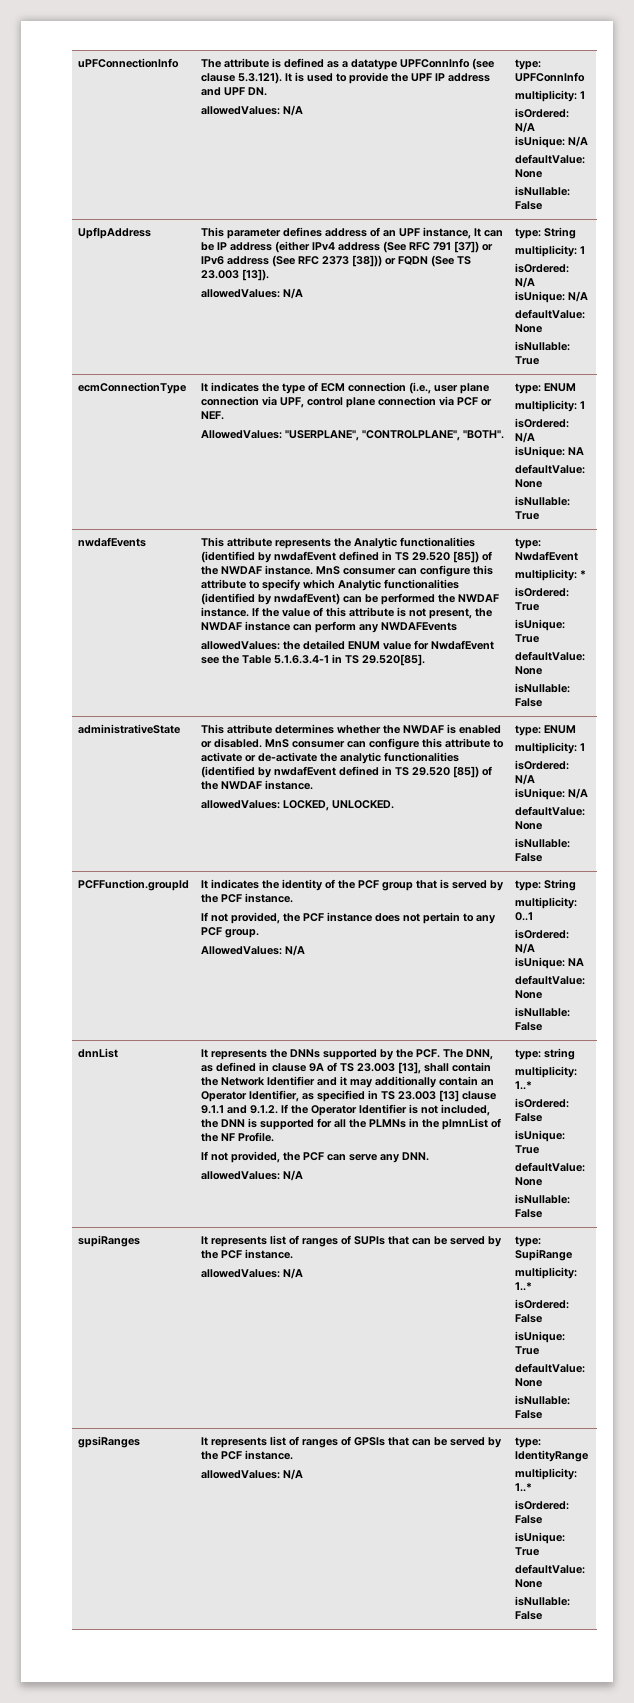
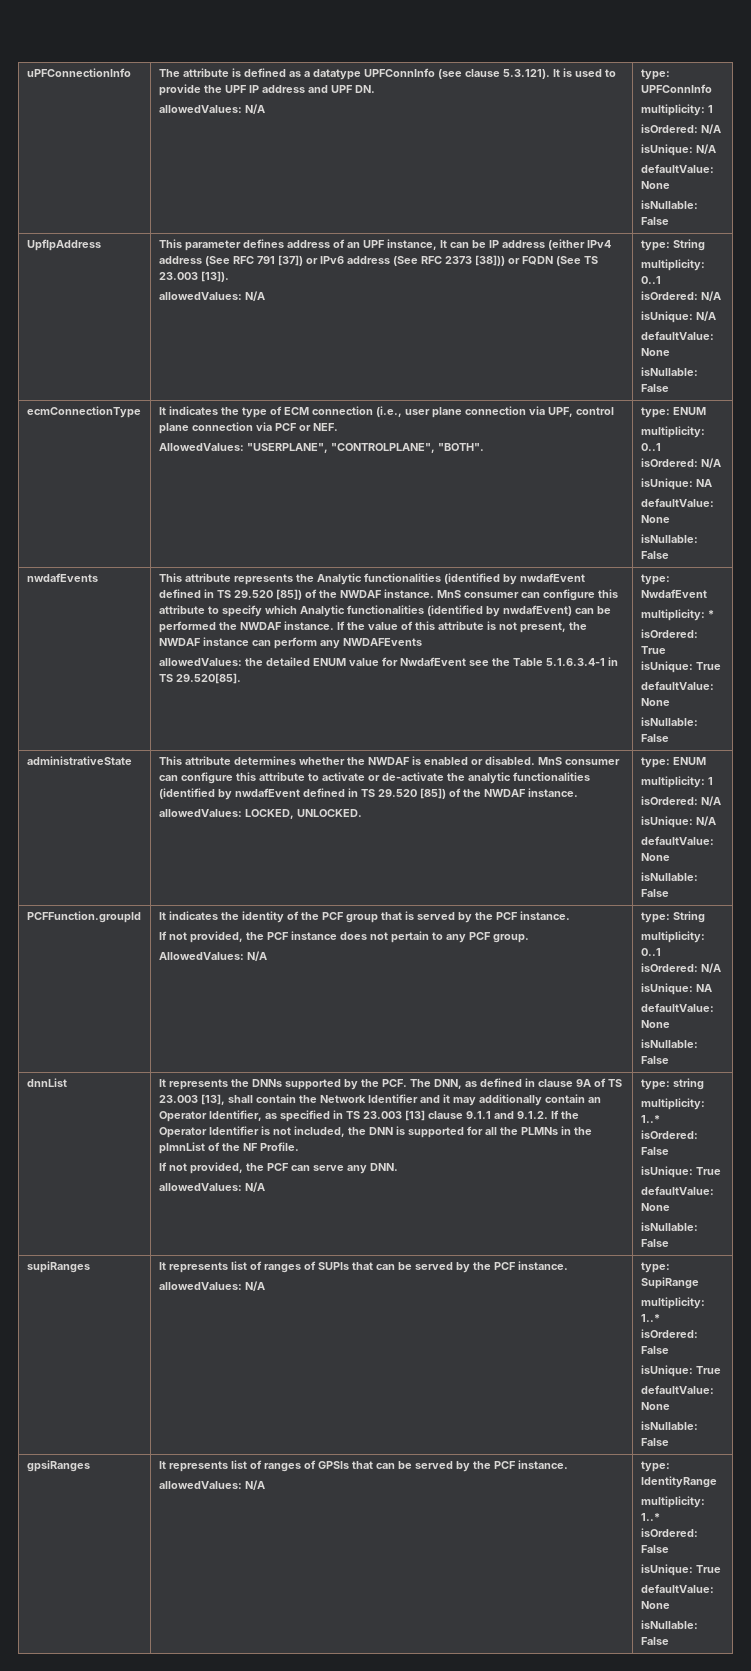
[579,246,585,254] [514,263,569,273] [514,277,535,288] [514,291,588,303] [514,309,585,319] [514,324,542,333] [514,341,570,351] [514,356,539,365] 1 // isOrdered: N/A // isUnique: N/A // defaultValue: None // isNullable: True -> [640,276,661,284] [640,291,721,301] [640,311,716,323] [640,331,714,340] [640,348,670,356] [640,367,698,376] [640,384,669,392] 0..1 // isOrdered: N/A // isUnique: N/A // defaultValue: None // isNullable: False
[579,401,585,409] [514,418,569,428] [514,432,535,443] [514,446,584,458] [514,464,585,474] [514,479,542,488] [514,496,570,506] [514,511,539,520] 1 // isOrdered: N/A // isUnique: NA // defaultValue: None // isNullable: True -> [640,443,661,451] [640,458,721,468] [640,478,712,490] [640,498,714,507] [640,515,670,523] [640,534,698,543] [640,551,669,559] 0..1 // isOrdered: N/A // isUnique: NA // defaultValue: None // isNullable: False

